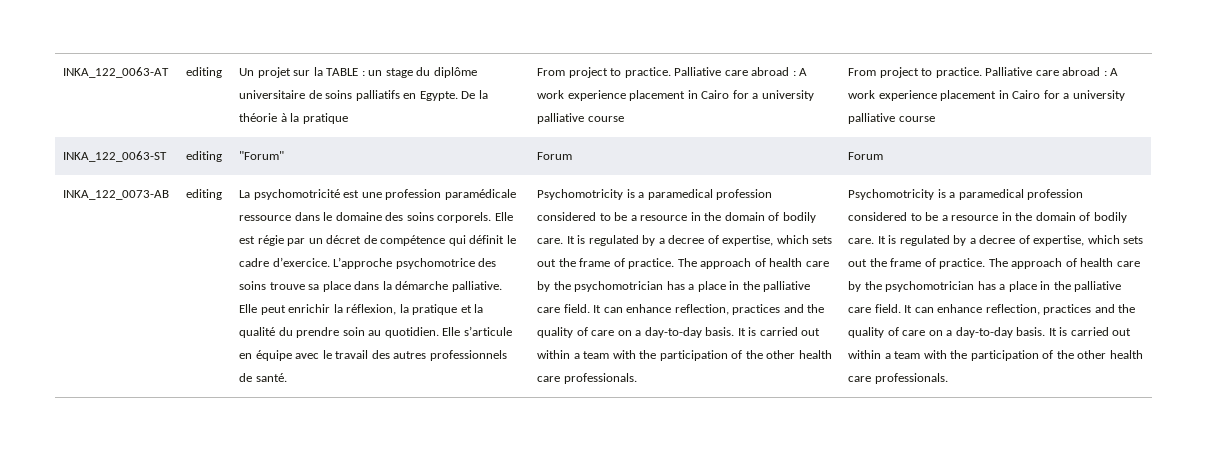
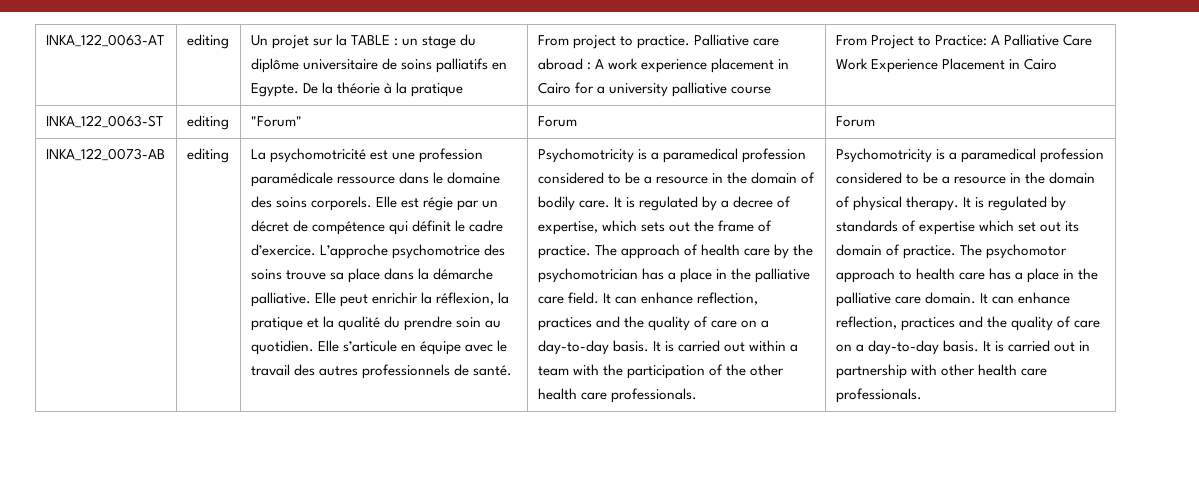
[879,67,1119,78] [848,90,1125,101] [848,113,935,124] project to practice. Palliative care abroad : A work experience placement in Cairo for a university palliative course -> [870,34,1092,49] [835,58,1057,73] Project to Practice: A Palliative Care Work Experience Placement in Cairo
[1093,212,1127,223] [848,235,1144,246] [848,258,1140,269] [848,281,1122,292] [848,304,901,313] bodily care. It is regulated by a decree of expertise, which sets out the frame of practice. The approach of health care by the psychomotrician has a place in the palliative care field. -> [852,196,1066,211] [835,220,1079,235] [835,244,1067,259] [835,268,1099,283] [835,292,976,307] physical therapy. It is regulated by standards of expertise which set out its domain of practice. The psychomotor approach to health care has a place in the palliative care domain.
[848,350,1074,361] within a team with the participation of the -> [1079,341,1091,351] [835,364,937,379] in partnership with

